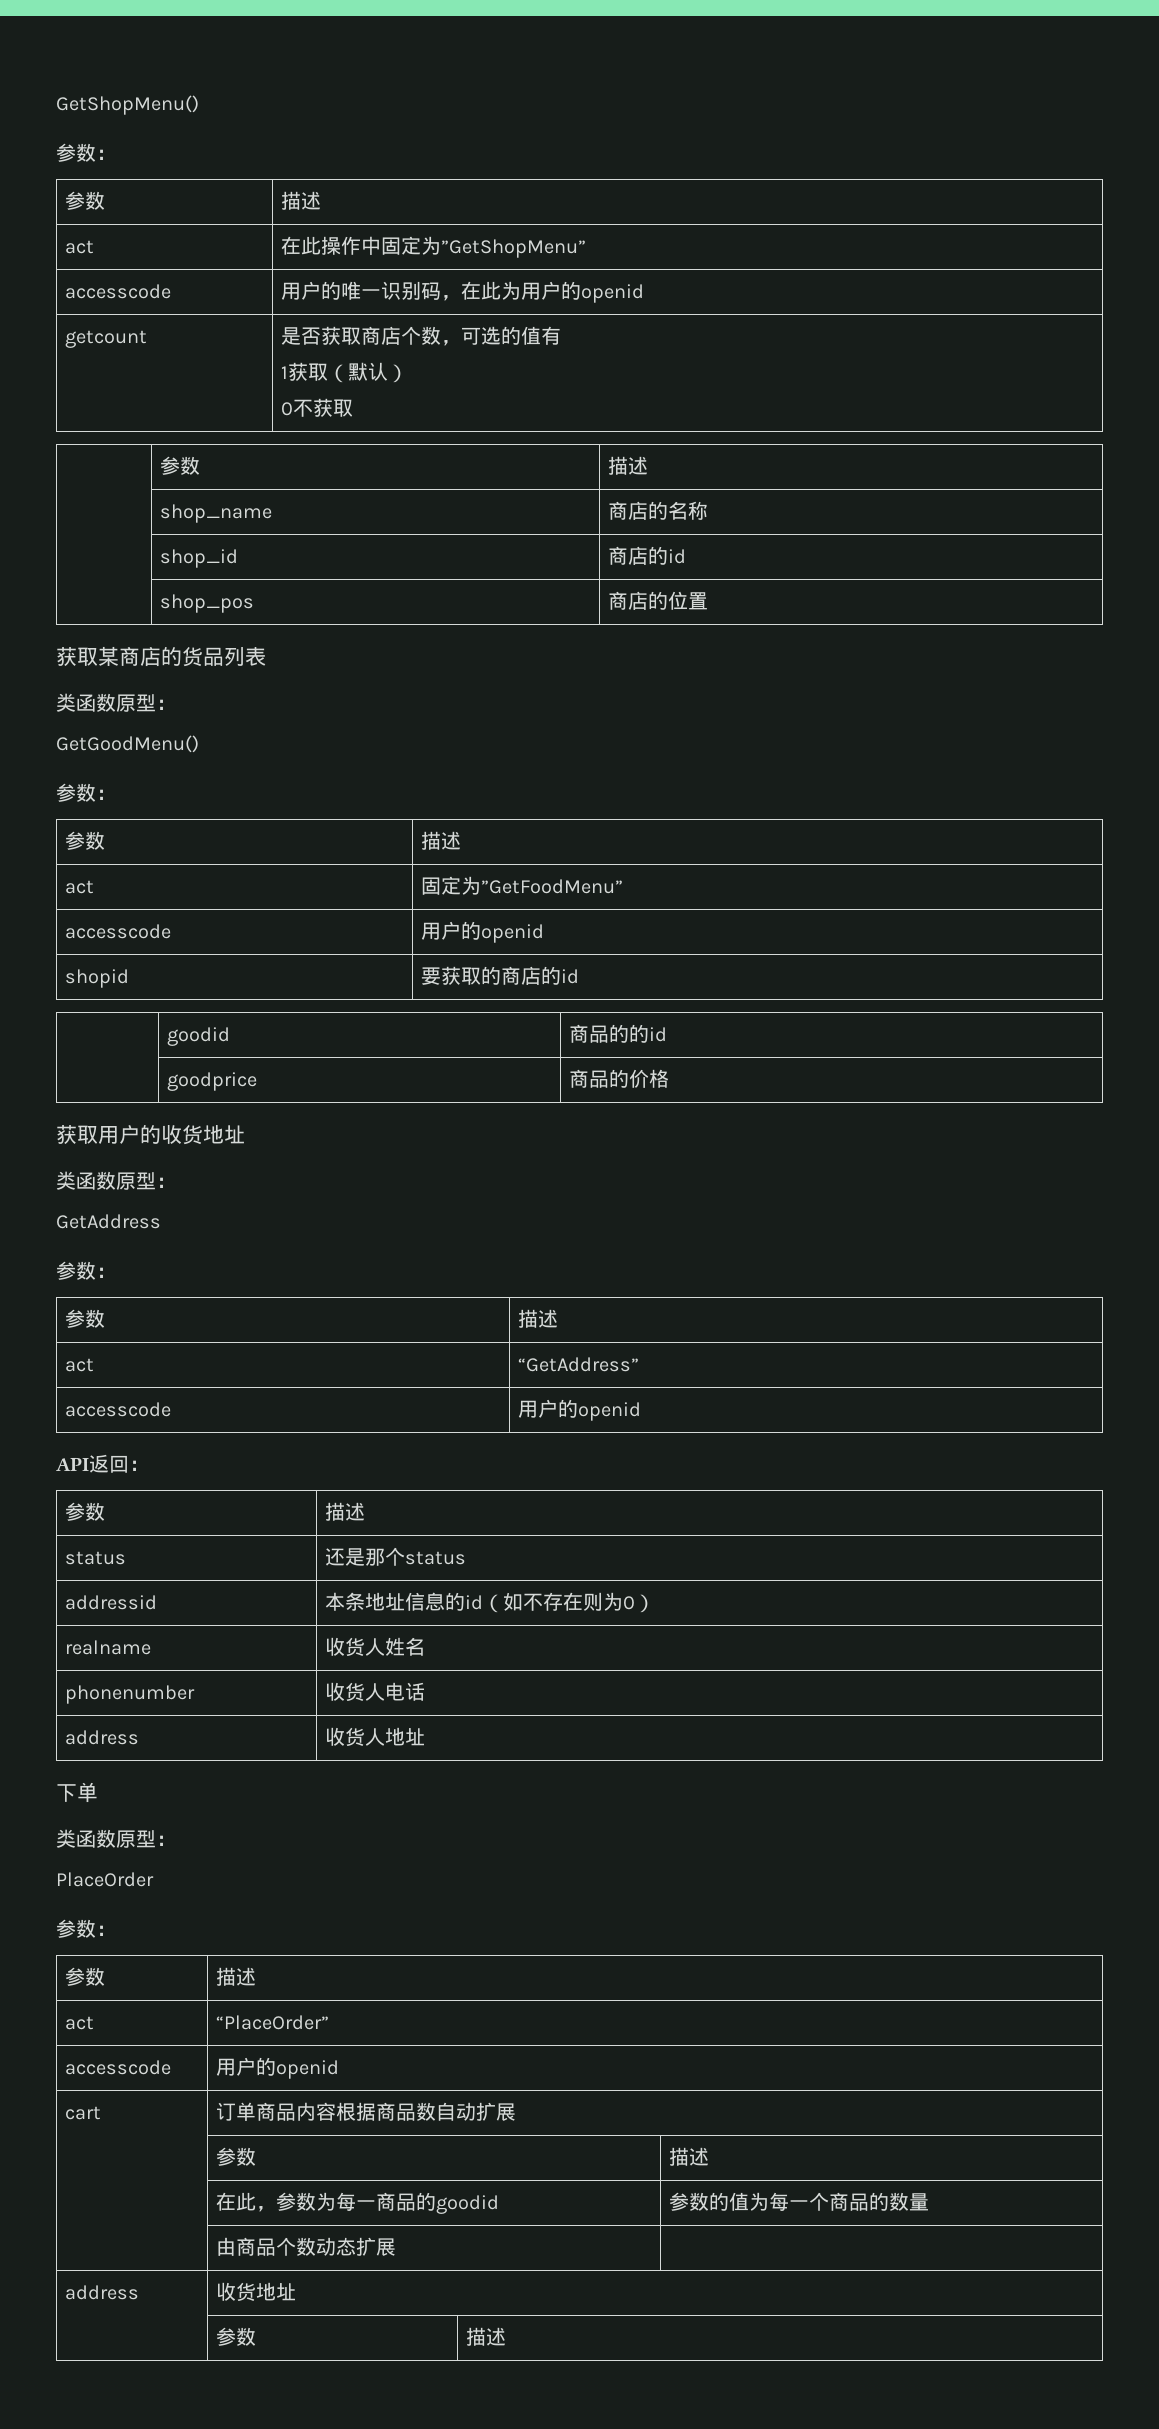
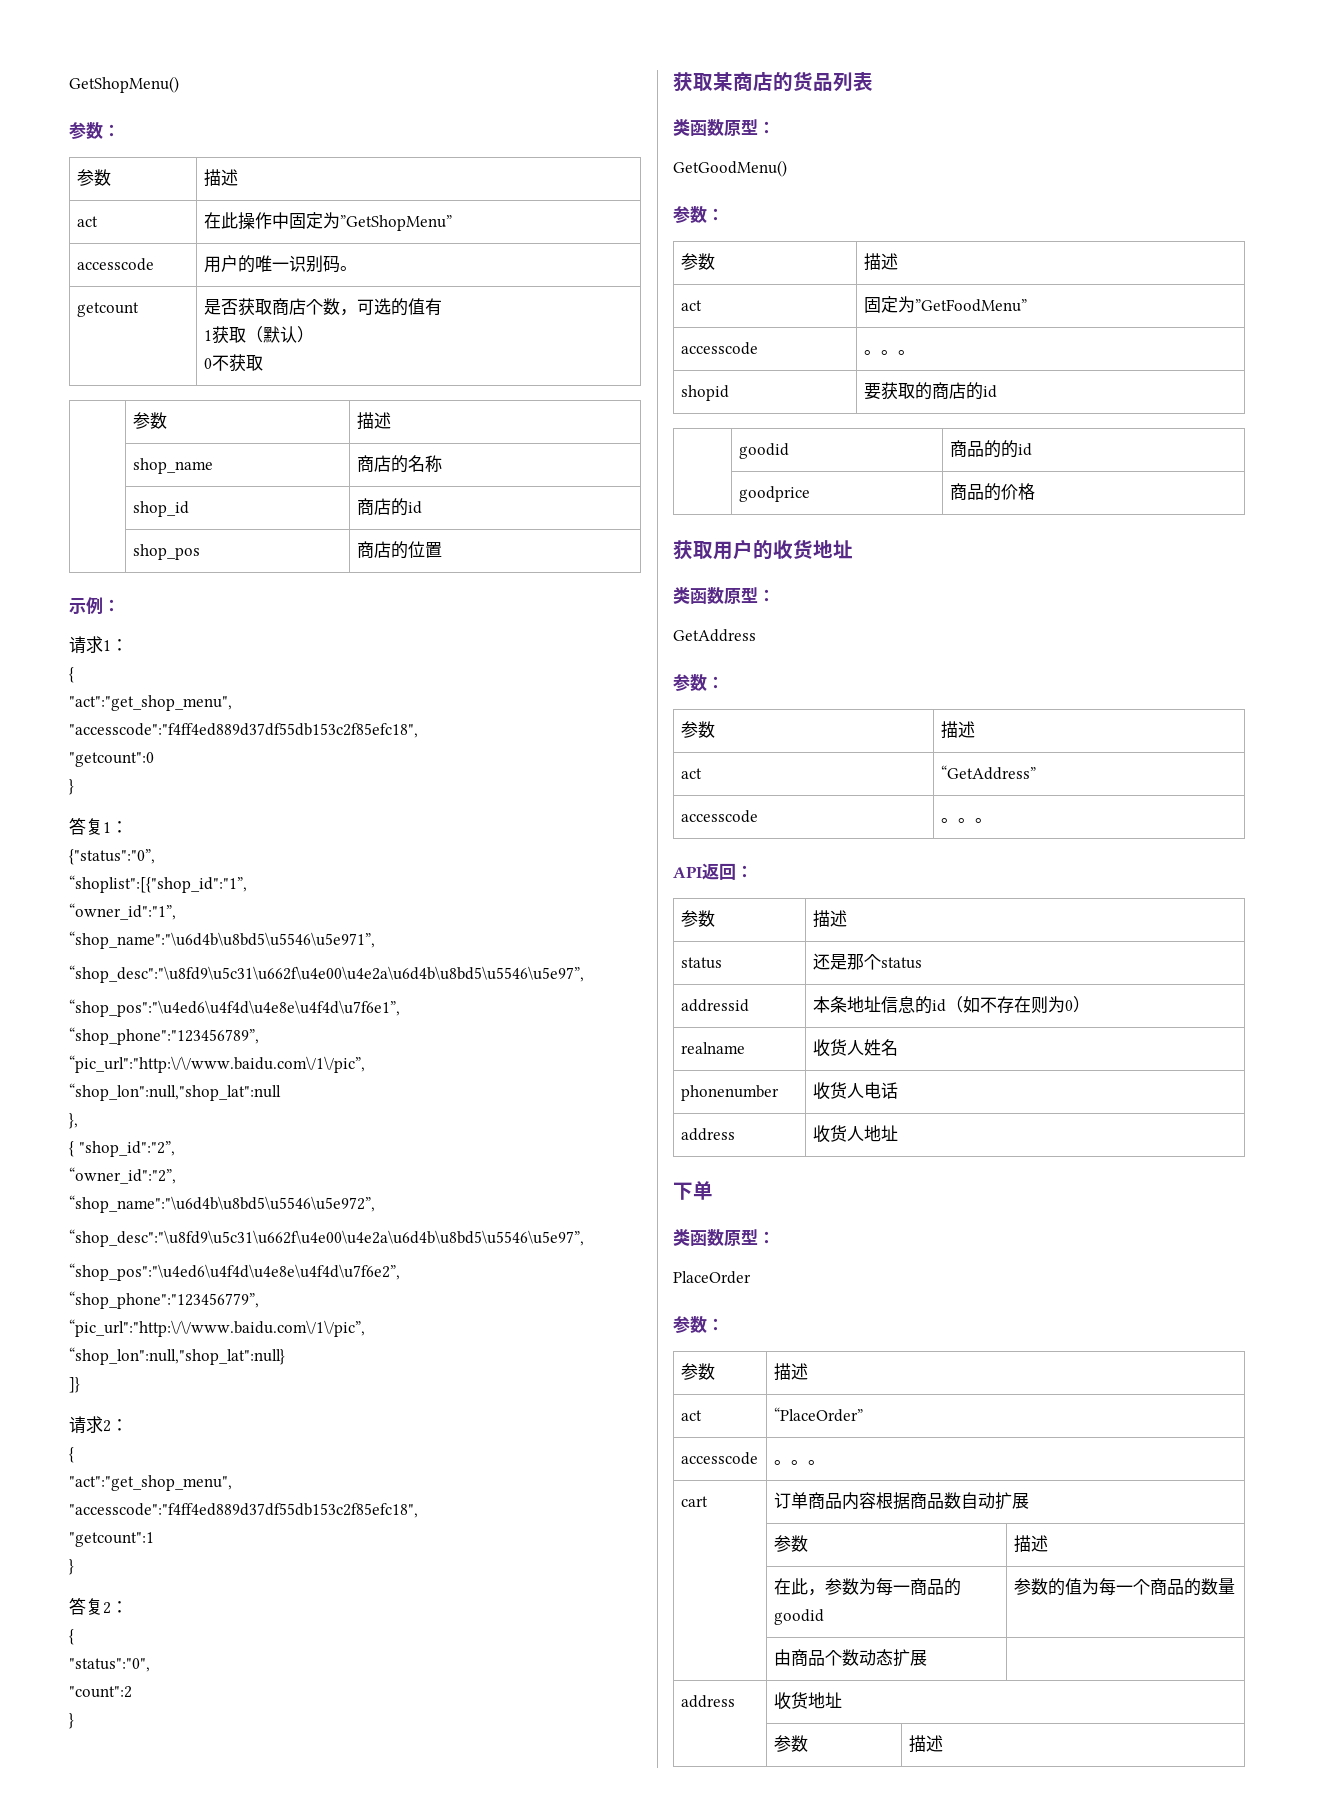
[440,281,644,303] ，在此为用户的openid -> [339,266,357,271] 。
(708, 601) none -> [69,597,120,614] [69,636,128,654] [69,667,74,683] [69,695,232,711] [69,723,418,738] [69,752,154,767] [69,779,74,795] [69,817,128,835] [69,849,155,865] [69,875,247,893] [69,903,176,920] [69,931,375,949] [69,965,584,983] [69,999,400,1017] [69,1027,259,1045] [69,1055,365,1073] [69,1083,281,1101] [69,1113,78,1129] [69,1141,175,1157] [69,1167,176,1184] [69,1195,375,1213] [69,1229,584,1247] [69,1263,400,1281] [69,1291,259,1309] [69,1319,365,1337] [69,1347,285,1365] [69,1377,80,1393] [69,1416,128,1434] [69,1447,74,1463] [69,1475,232,1491] [69,1503,418,1518] [69,1532,154,1547] [69,1559,74,1575] [69,1597,128,1615] [69,1629,74,1645] [69,1658,150,1672] [69,1686,132,1698] [69,1713,74,1729] // 示例： // 请求1： // { // "act":"get_shop_menu", // "accesscode":"f4ff4ed889d37df55db153c2f85efc18", // "getcount":0 // } // 答复1： // {"status":"0”, // “shoplist":[{"shop_id":"1”, // “owner_id":"1”, // “shop_name":"\u6d4b\u8bd5\u5546\u5e971”, // “shop_desc":"\u8fd9\u5c31\u662f\u4e00\u4e2a\u6d4b\u8bd5\u5546\u5e97”, // “shop_pos":"\u4ed6\u4f4d\u4e8e\u4f4d\u7f6e1”, // “shop_phone":"123456789”, // “pic_url":"http:\/\/www.baidu.com\/1\/pic”, // “shop_lon":null,"shop_lat":null // }, // { "shop_id":"2”, // “owner_id":"2”, // “shop_name":"\u6d4b\u8bd5\u5546\u5e972”, // “shop_desc":"\u8fd9\u5c31\u662f\u4e00\u4e2a\u6d4b\u8bd5\u5546\u5e97”, // “shop_pos":"\u4ed6\u4f4d\u4e8e\u4f4d\u7f6e2”, // “shop_phone":"123456779”, // “pic_url":"http:\/\/www.baidu.com\/1\/pic”, // “shop_lon":null,"shop_lat":null} // ]} // 请求2： // { // "act":"get_shop_menu", // "accesscode":"f4ff4ed889d37df55db153c2f85efc18", // "getcount":1 // } // 答复2： // { // "status":"0", // "count":2 // }
[420,921,544,943] 用户的openid -> [863,350,915,355] 。。。
[517,1399,641,1421] 用户的openid -> [940,818,992,823] 。。。
[215,2057,339,2079] 用户的openid -> [773,1460,825,1465] 。。。

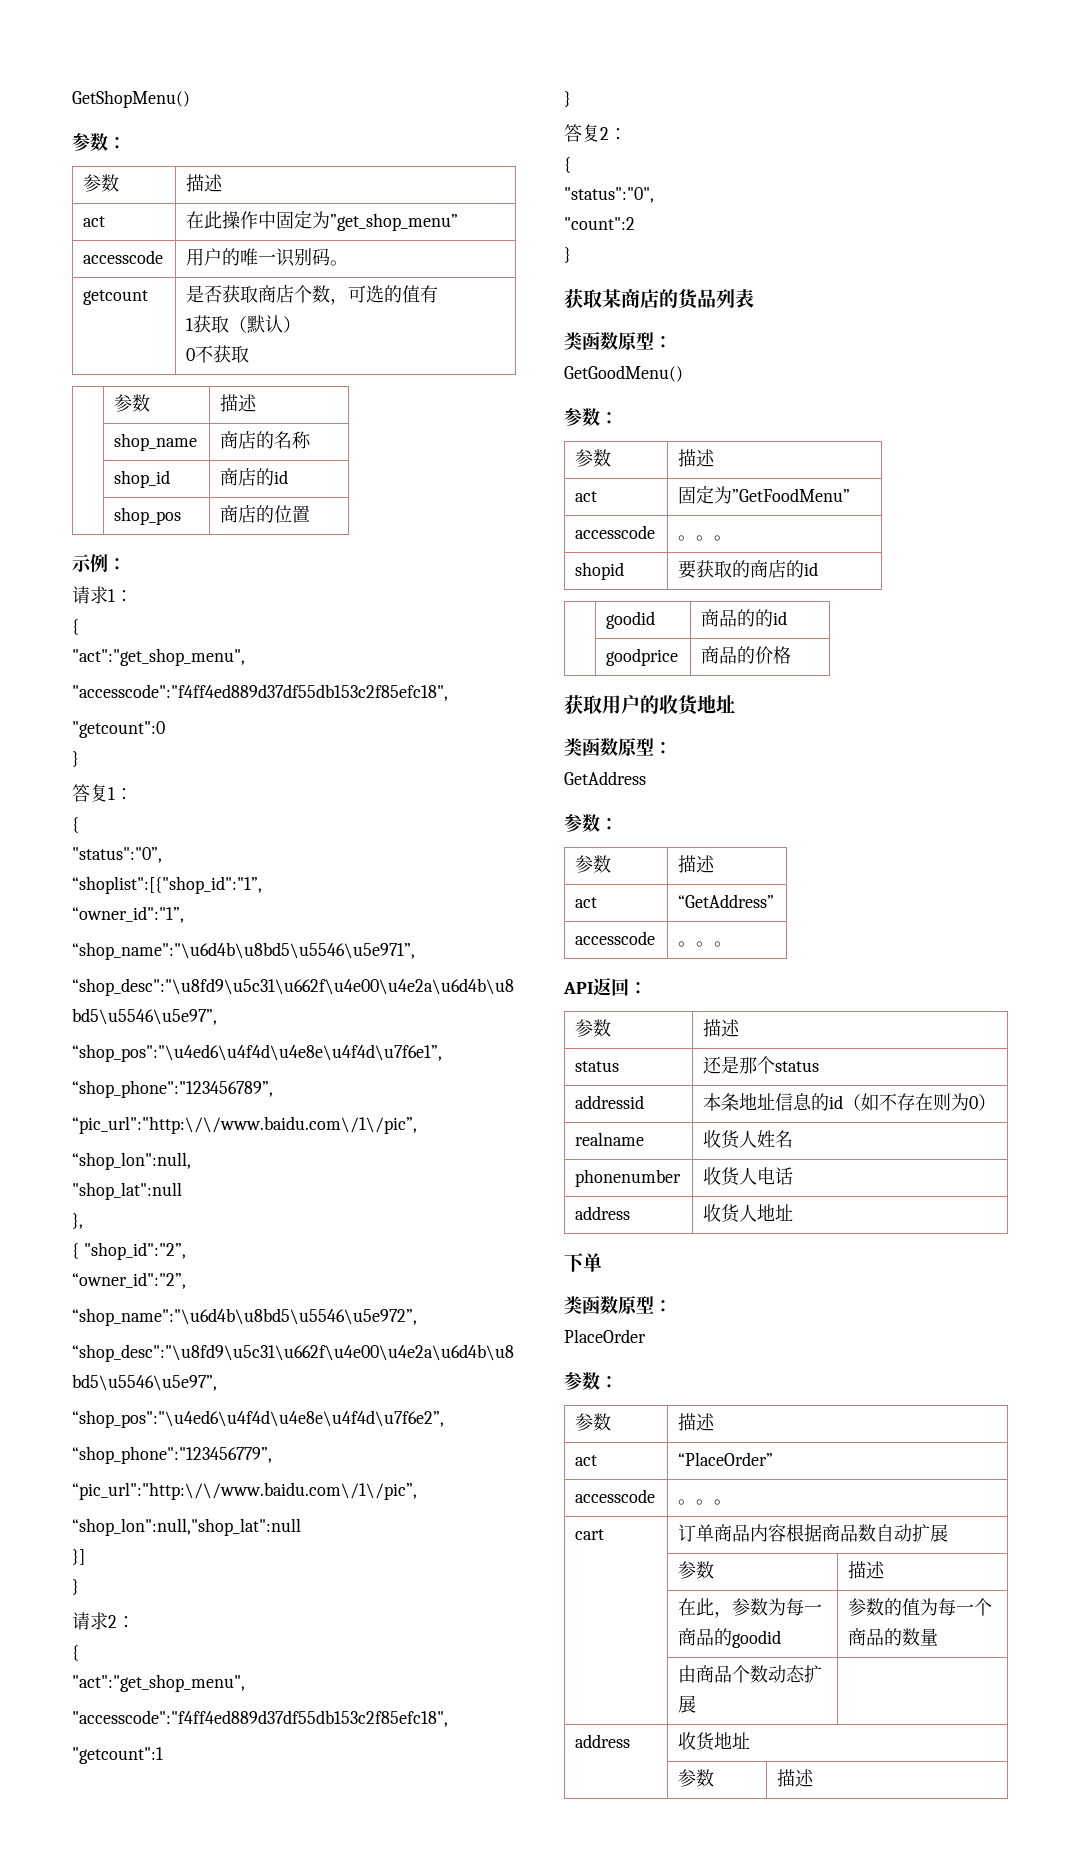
[339,215,452,231] ”GetShopMenu” -> [330,213,459,231] ”get_shop_menu”
[69,849,155,865] {"status":"0”, -> [72,817,79,833] [72,847,162,863] { // "status":"0”,
[69,1083,281,1101] “shop_lon":null,"shop_lat":null -> [72,1152,191,1170] [72,1182,182,1200] “shop_lon":null, // "shop_lat":null
[69,1347,285,1365] [69,1377,80,1393] “shop_lon":null,"shop_lat":null} // ]} -> [72,1518,301,1536] [72,1549,85,1565] [72,1579,79,1595] “shop_lon":null,"shop_lat":null // }] // }

